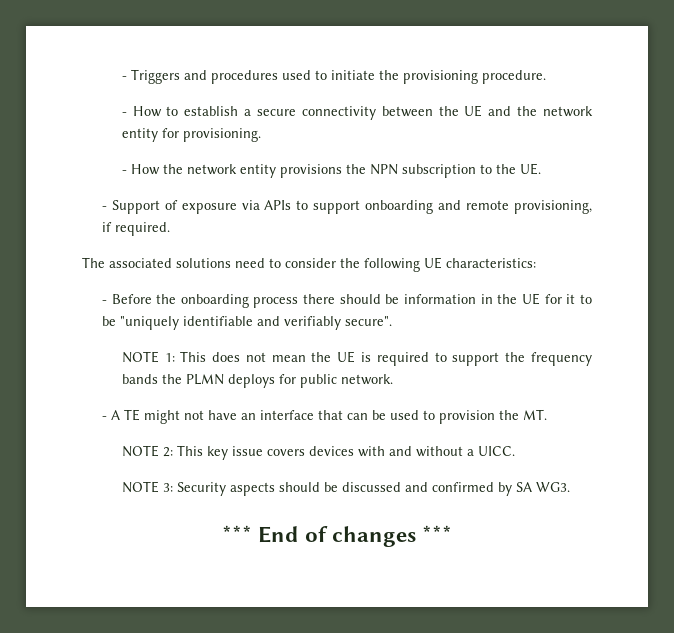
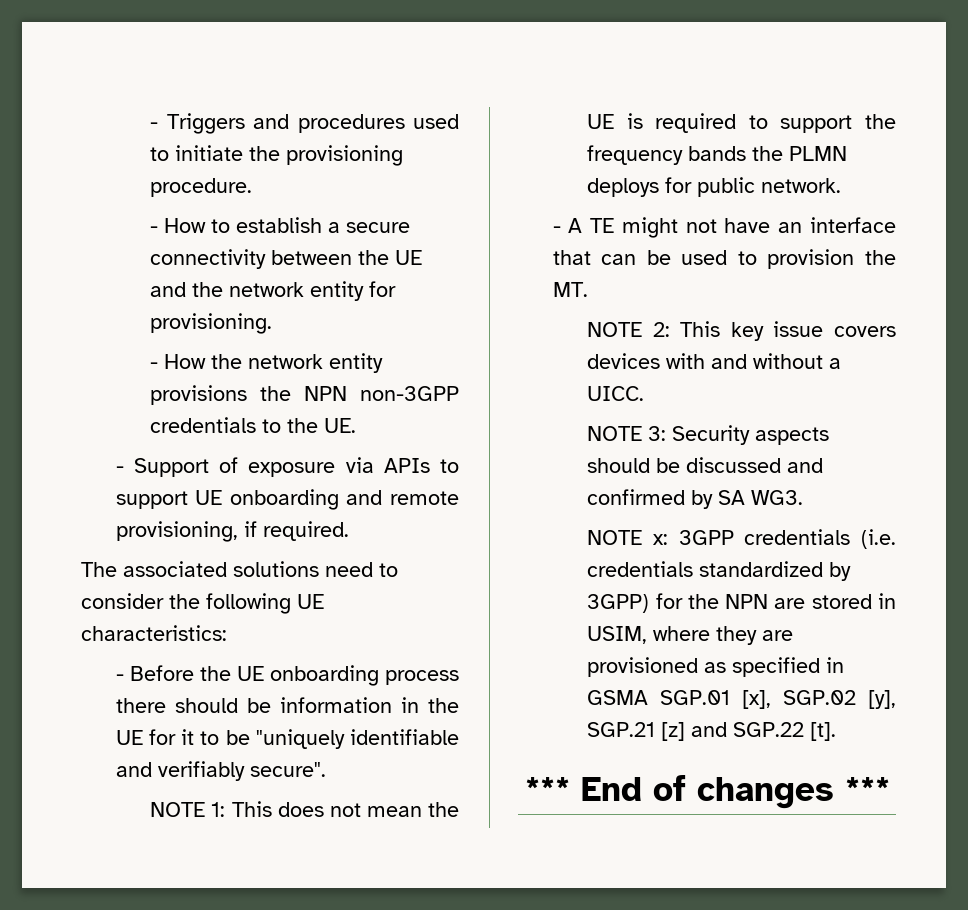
[401,164,476,178] subscription -> [360,386,459,401] [150,417,257,433] non-3GPP credentials
(361, 207) none -> [195,490,223,505] UE
(177, 299) none -> [236,666,264,681] UE
(570, 487) none -> [587,529,896,549] [587,561,852,581] [587,593,896,613] [587,626,794,645] [587,657,845,677] [587,690,896,709] [587,722,837,741] // NOTE x: 3GPP credentials (i.e. credentials standardized by 3GPP) for the NPN are stored in USIM, where they are provisioned as specified in GSMA SGP.01 [x], SGP.02 [y], SGP.21 [z] and SGP.22 [t].

